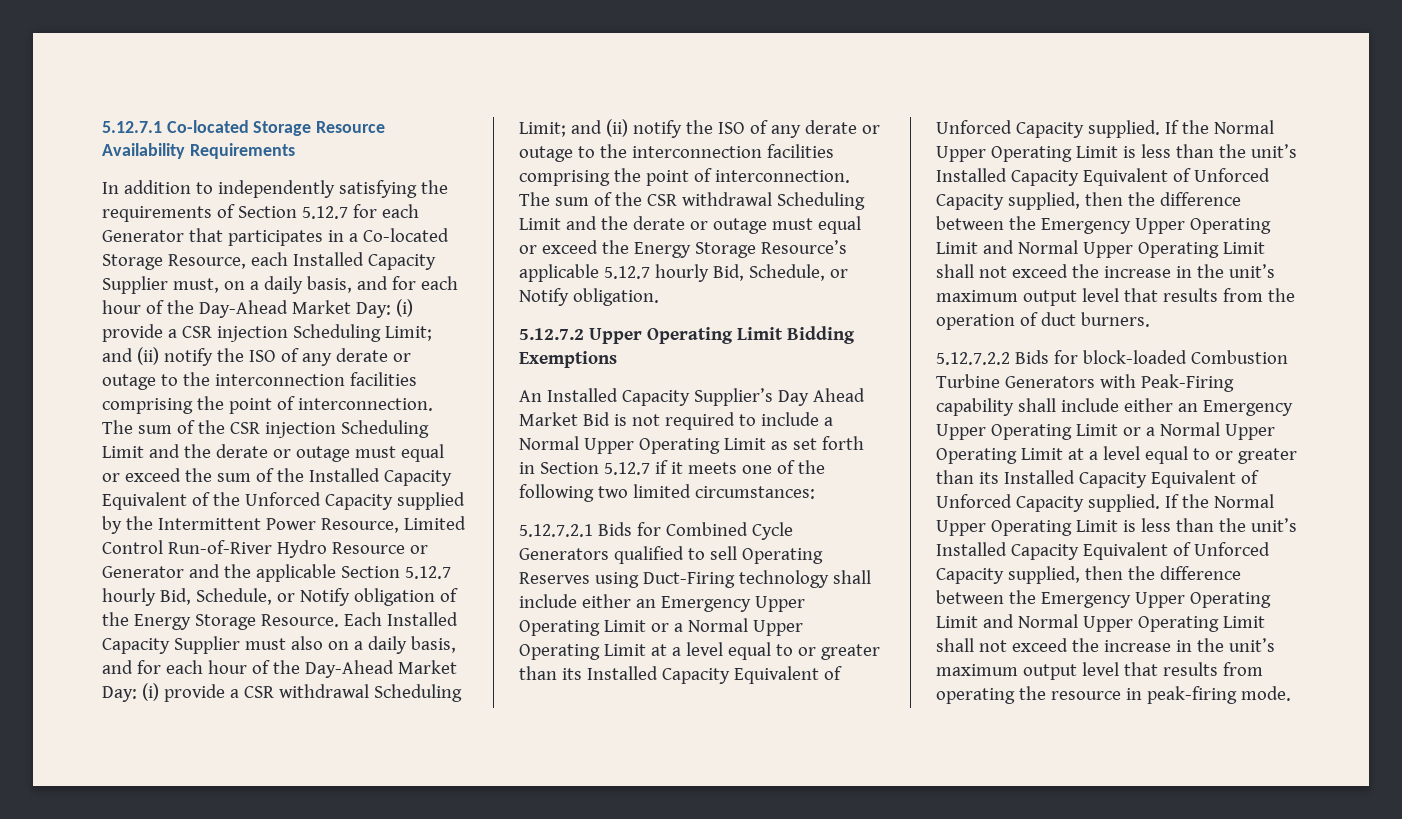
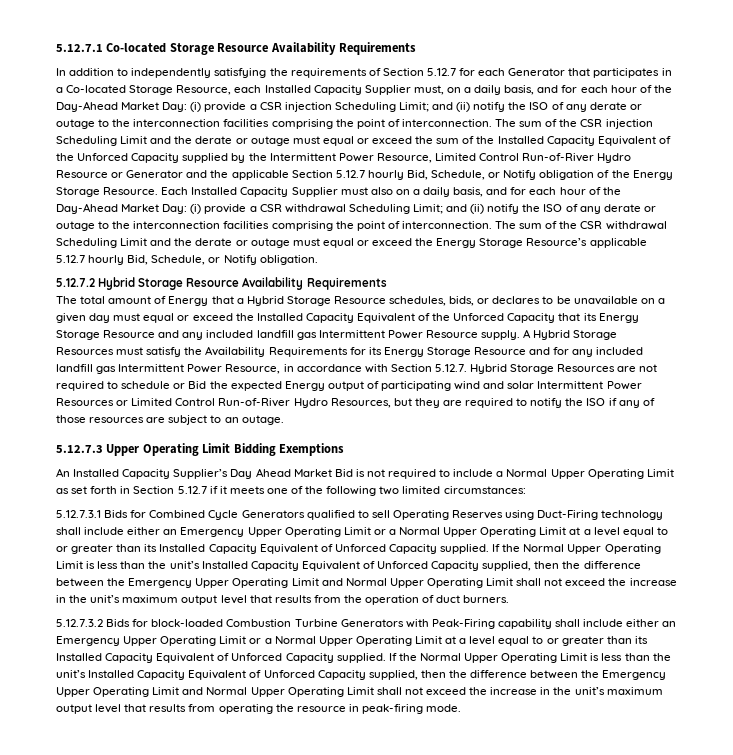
(584, 334) none -> [98,277,387,290] [56,296,665,306] [56,313,639,323] [56,329,618,340] [56,346,644,357] [56,364,658,374] [56,381,642,391] [56,398,655,408] [56,415,284,425] [56,445,103,453] Hybrid Storage Resource Availability Requirements // The total amount of Energy that a Hybrid Storage Resource schedules, bids, or declares to be unavailable on a given day must equal or exceed the Installed Capacity Equivalent of the Unforced Capacity that its Energy Storage Resource and any included landfill gas Intermittent Power Resource supply. A Hybrid Storage Resources must satisfy the Availability Requirements for its Energy Storage Resource and for any included landfill gas Intermittent Power Resource, in accordance with Section 5.12.7. Hybrid Storage Resources are not required to schedule or Bid the expected Energy output of participating wind and solar Intermittent Power Resources or Limited Control Run-of-River Hydro Resources, but they are required to notify the ISO if any of those resources are subject to an outage. // 5.12.7.3
[519,524,593,537] 5.12.7.2.1 -> [56,510,101,518] 5.12.7.3.1
[936,352,1010,365] 5.12.7.2.2 -> [56,619,103,627] 5.12.7.3.2

